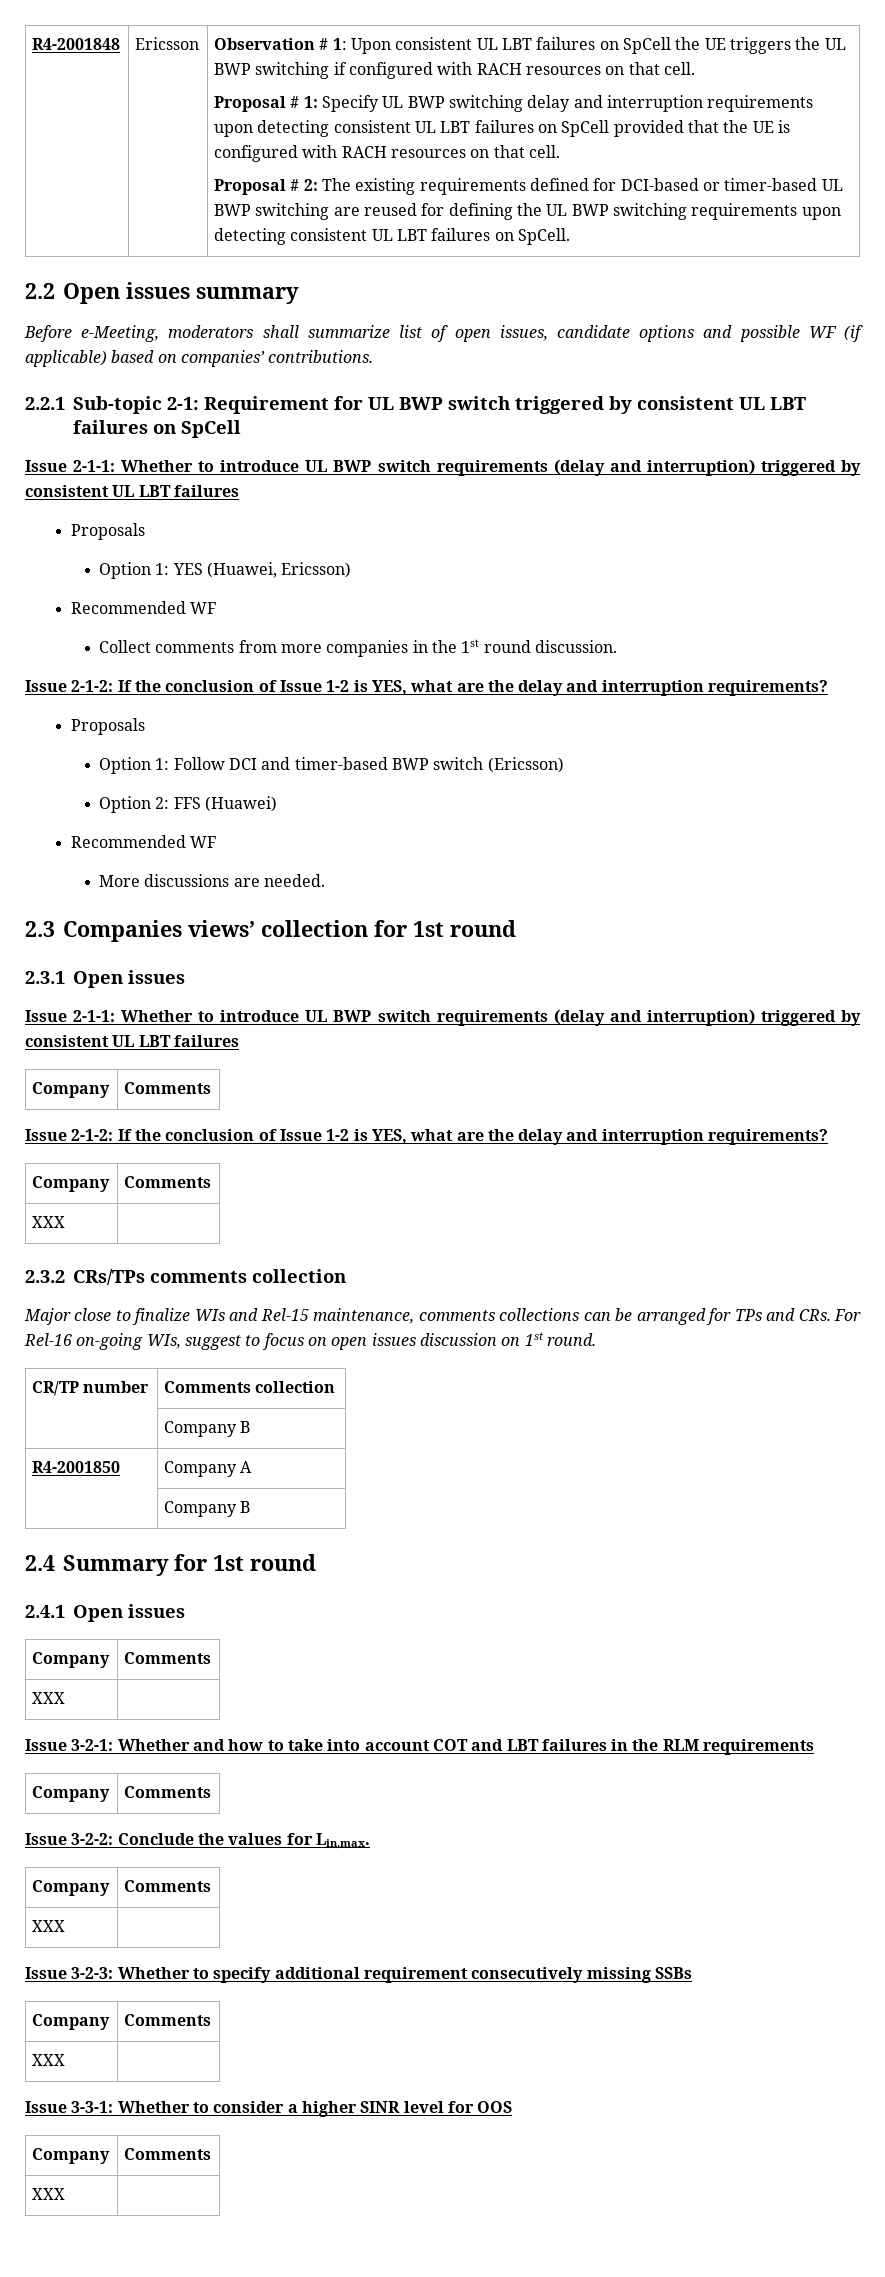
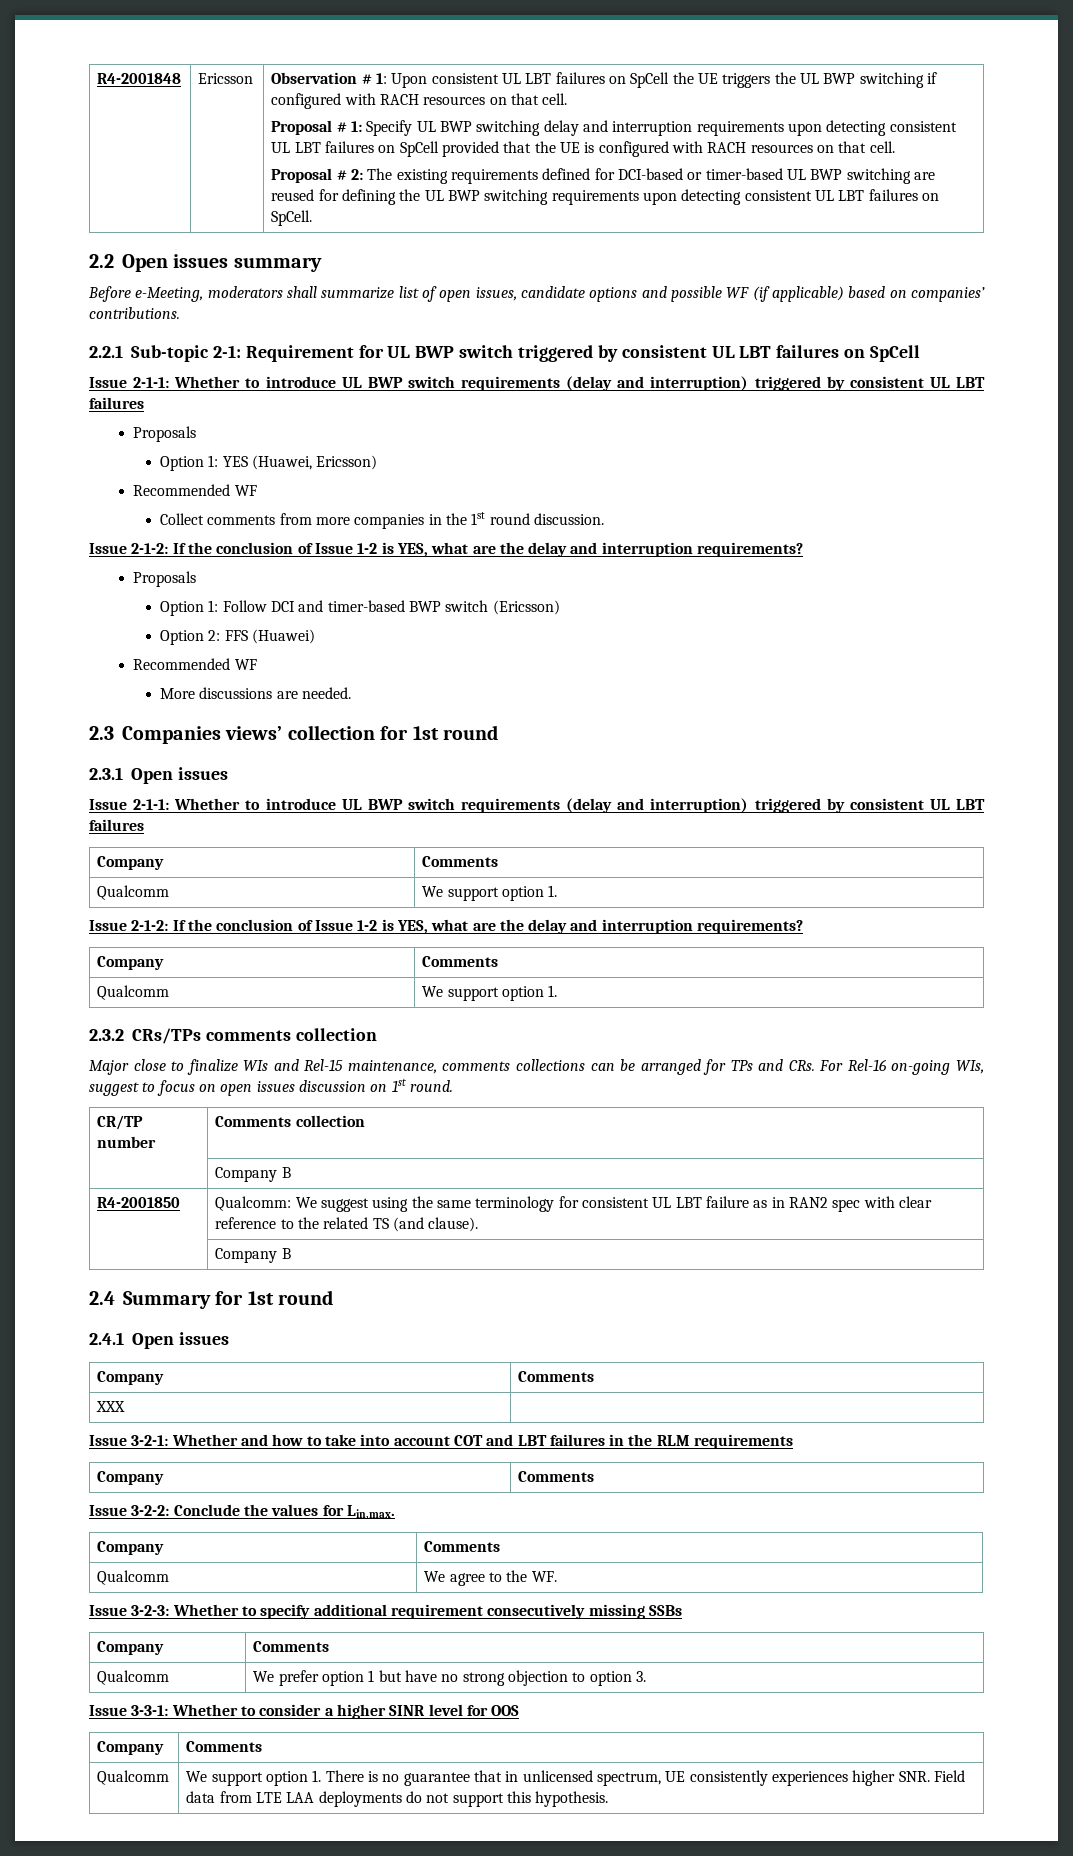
(212, 1088) none -> [97,885,170,900] [422,885,558,901] // Qualcomm | We support option 1.
[32,1216,66,1228] XXX | -> [97,985,170,1000] [422,985,558,1001] Qualcomm | We support option 1.
[164,1461,253,1477] Company A -> [215,1196,932,1212] [215,1217,479,1232] Qualcomm: We suggest using the same terminology for consistent UL LBT failure as in RAN2 spec with clear reference to the related TS (and clause).
[32,1920,66,1932] XXX | -> [97,1570,170,1585] [424,1570,557,1586] Qualcomm | We agree to the WF.
[32,2054,66,2066] XXX | -> [97,1670,170,1685] [253,1670,646,1686] Qualcomm | We prefer option 1 but have no strong objection to option 3.
[32,2188,66,2200] XXX | -> [97,1770,170,1785] [186,1770,965,1786] [186,1791,609,1807] Qualcomm | We support option 1. There is no guarantee that in unlicensed spectrum, UE consistently experiences higher SNR. Field data from LTE LAA deployments do not support this hypothesis.

